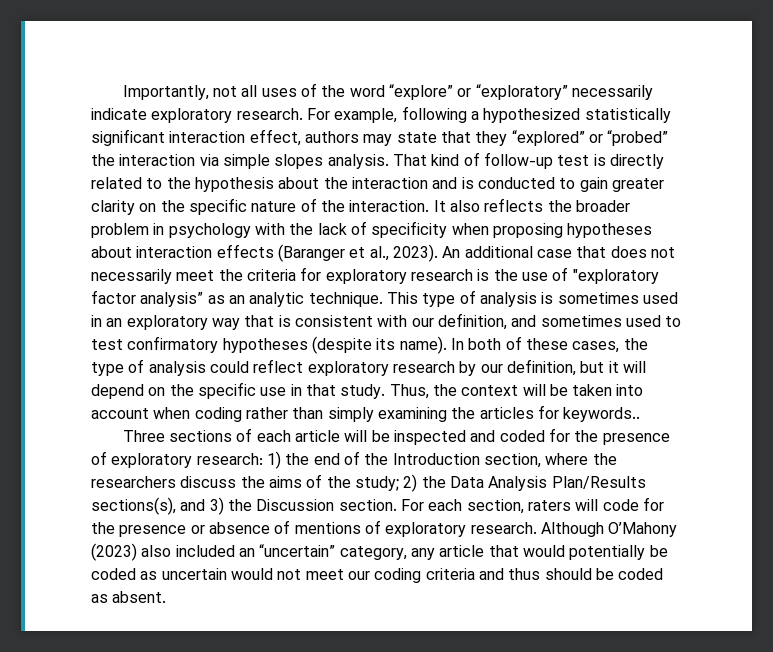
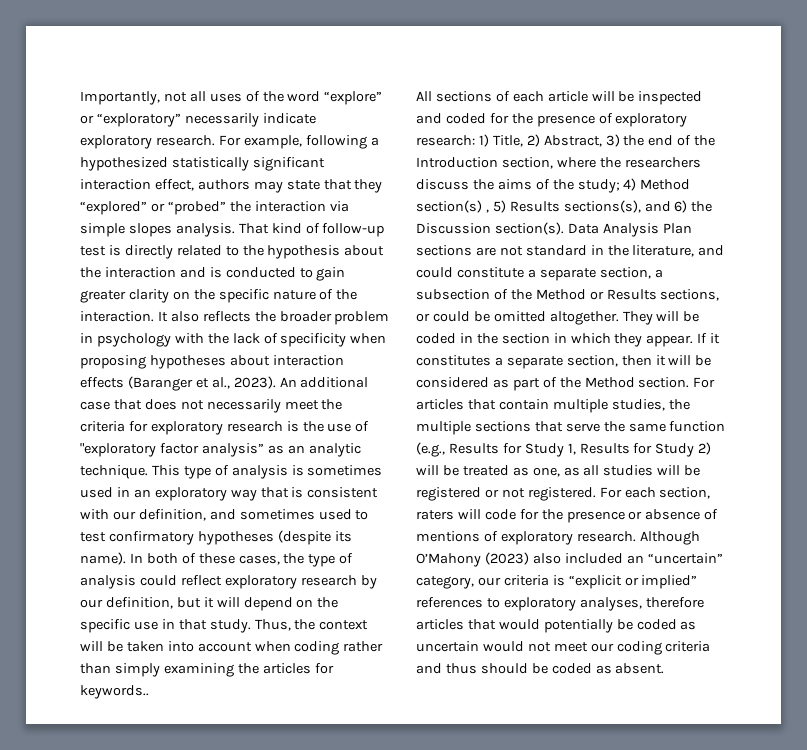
[122,430,165,442] Three -> [416,91,432,101] All
(281, 460) none -> [492,134,620,147] Title, 2) Abstract, 3)
[403,474,646,492] [91,497,397,515] 2) the Data Analysis Plan/Results sections(s), and 3) the Discussion section. -> [623,178,691,191] [416,200,713,213] [416,222,692,237] [416,245,725,257] [416,267,663,281] [416,289,720,301] [416,311,700,325] [416,333,721,347] [416,355,712,369] [416,377,716,391] [416,399,690,413] [416,421,726,435] [416,442,712,457] [416,465,701,477] [416,487,596,501] 4) Method section(s) , 5) Results sections(s), and 6) the Discussion section(s). Data Analysis Plan sections are not standard in the literature, and could constitute a separate section, a subsection of the Method or Results sections, or could be omitted altogether. They will be coded in the section in which they appear. If it constitutes a separate section, then it will be considered as part of the Method section. For articles that contain multiple studies, the multiple sections that serve the same function (e.g., Results for Study 1, Results for Study 2) will be treated as one, as all studies will be registered or not registered.
[410,545,485,560] any article -> [477,575,698,589] [416,597,704,611] [416,619,464,630] our criteria is “explicit or implied” references to exploratory analyses, therefore articles

